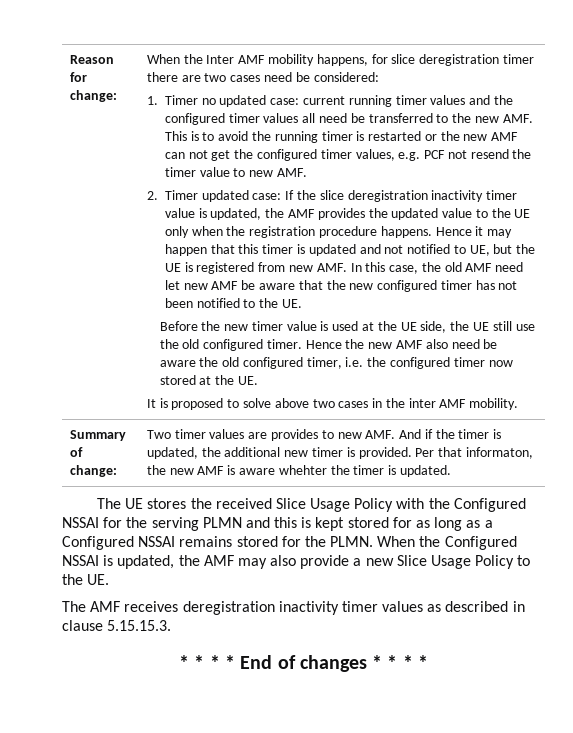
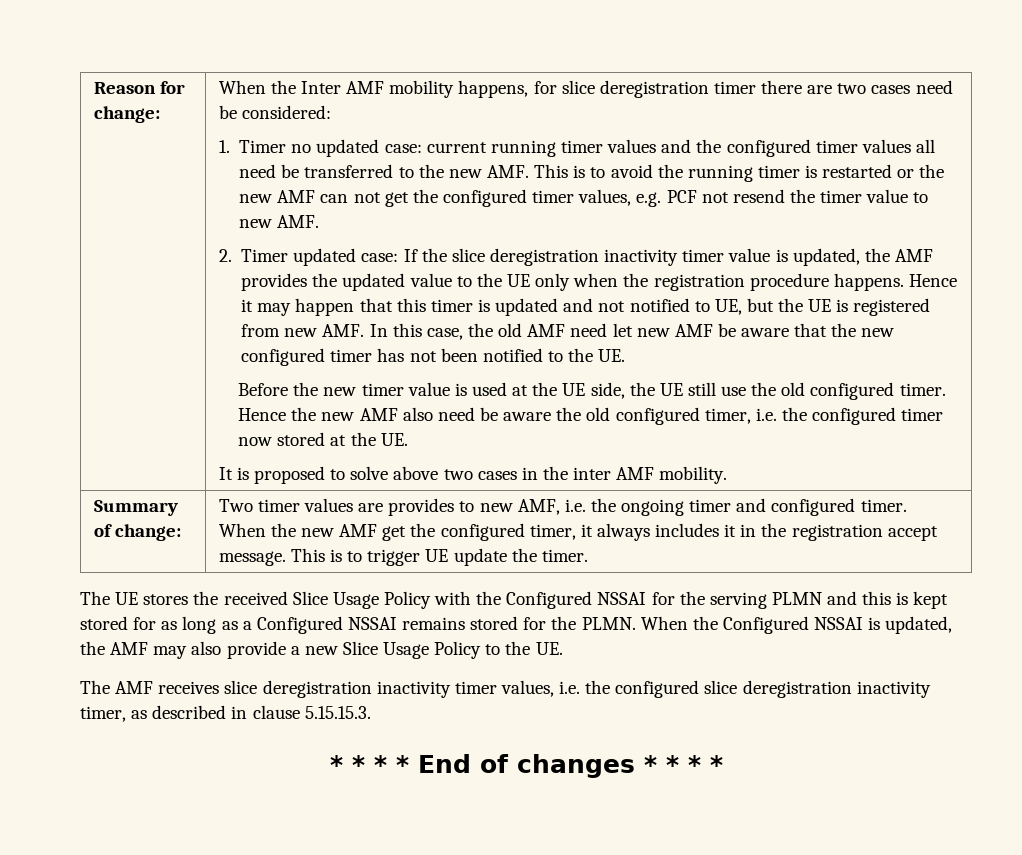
[365,429,502,439] [146,447,533,459] [146,465,451,477] AMF. And if the timer is updated, the additional new timer is provided. Per that informaton, the new AMF is aware whehter the timer is updated. -> [517,498,907,516] [218,523,938,541] [218,548,588,566] AMF, i.e. the ongoing timer and configured timer. When the new AMF get the configured timer, it always includes it in the registration accept message. This is to trigger UE update the timer.
[182,601,424,615] deregistration inactivity timer values -> [224,680,931,698] [80,706,126,722] slice deregistration inactivity timer values, i.e. the configured slice deregistration inactivity timer,

